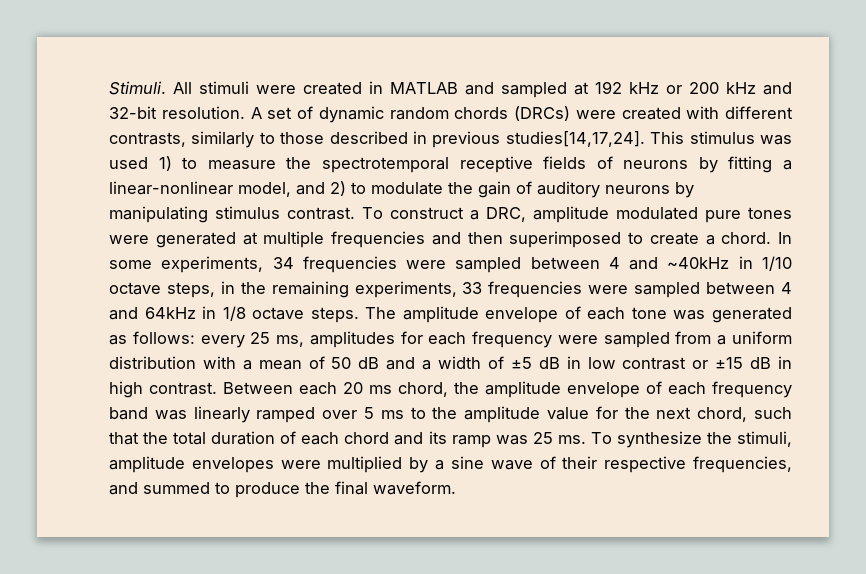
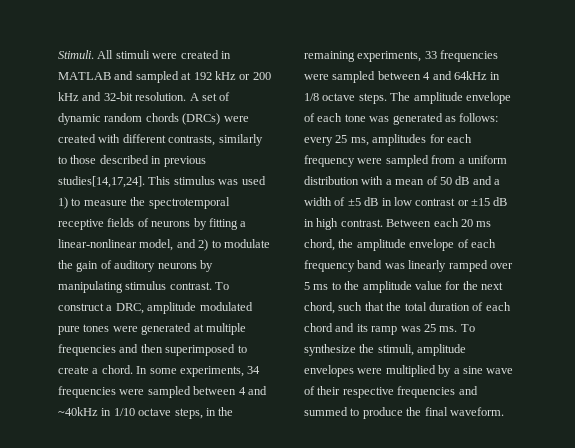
[693,456,792,473] frequencies, -> [397,386,456,398] frequencies

